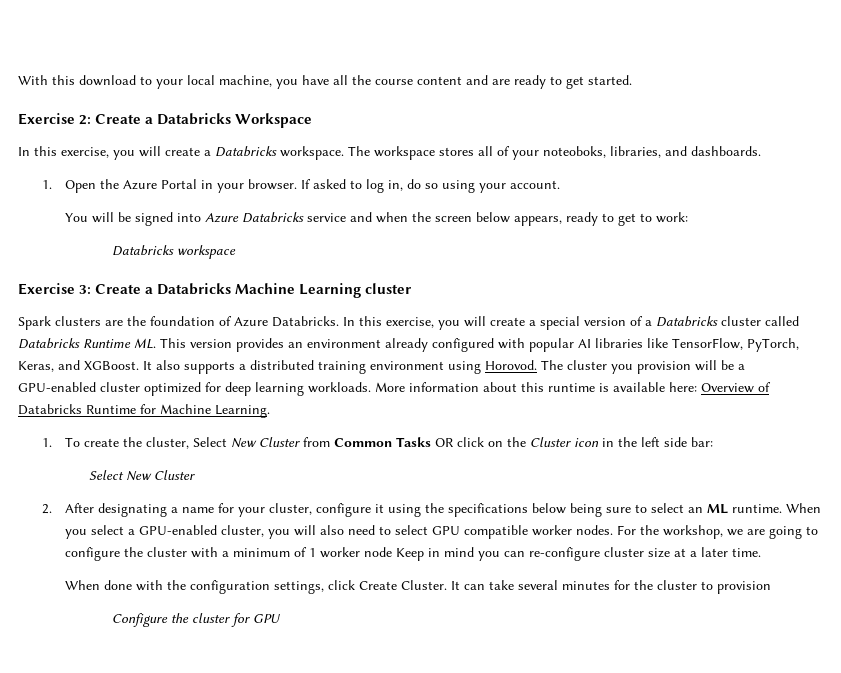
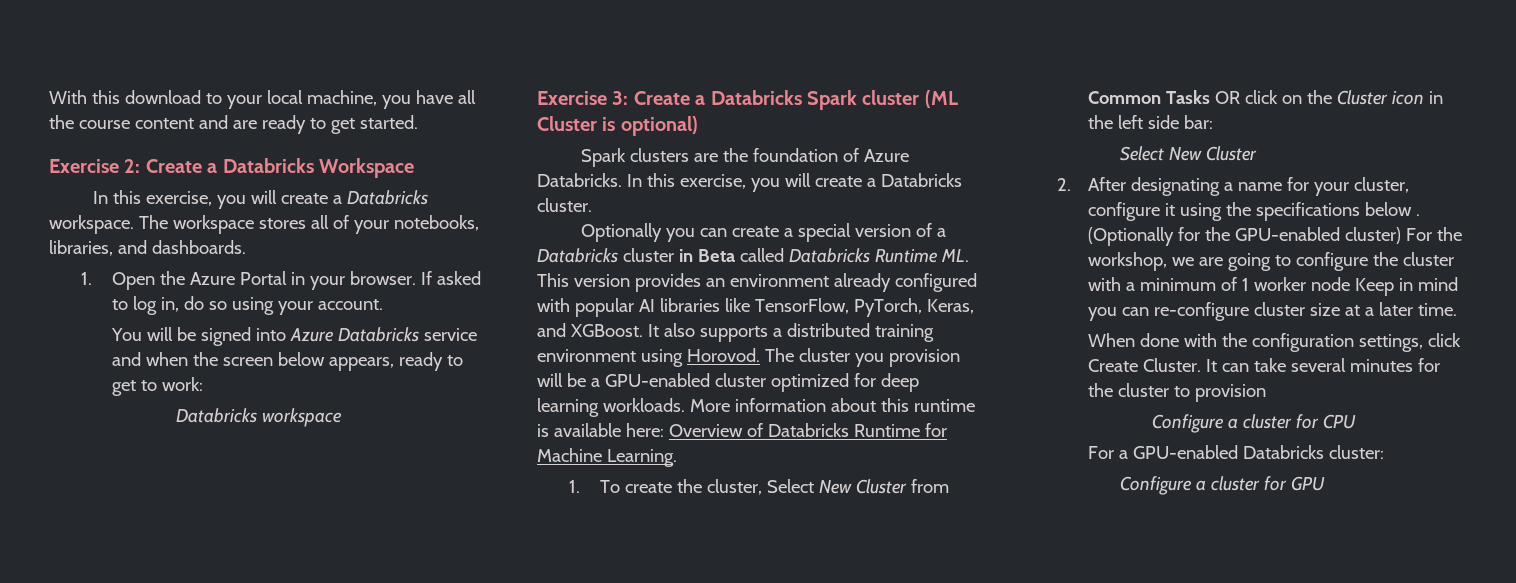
[543,146,606,158] noteoboks, -> [393,215,479,231] notebooks,
[235,283,412,298] Machine Learning cluster -> [807,90,958,110] [537,116,698,136] Spark cluster (ML Cluster is optional)
(536, 323) none -> [880,173,962,187] [537,198,592,212] [581,223,794,242] Databricks cluster. // Optionally you can create a
(761, 321) none -> [678,249,735,262] in Beta
[570,503,822,517] [65,525,614,539] being sure to select an ML runtime. When you select a GPU-enabled cluster, you will also need to select GPU compatible worker nodes. -> [1416,214,1421,216] [1088,227,1402,246] . (Optionally for the GPU-enabled cluster)
[171,613,190,623] the -> [1227,414,1356,429] [1088,445,1385,459] [1120,476,1207,495] a cluster for CPU // For a GPU-enabled Databricks cluster: // Configure a

